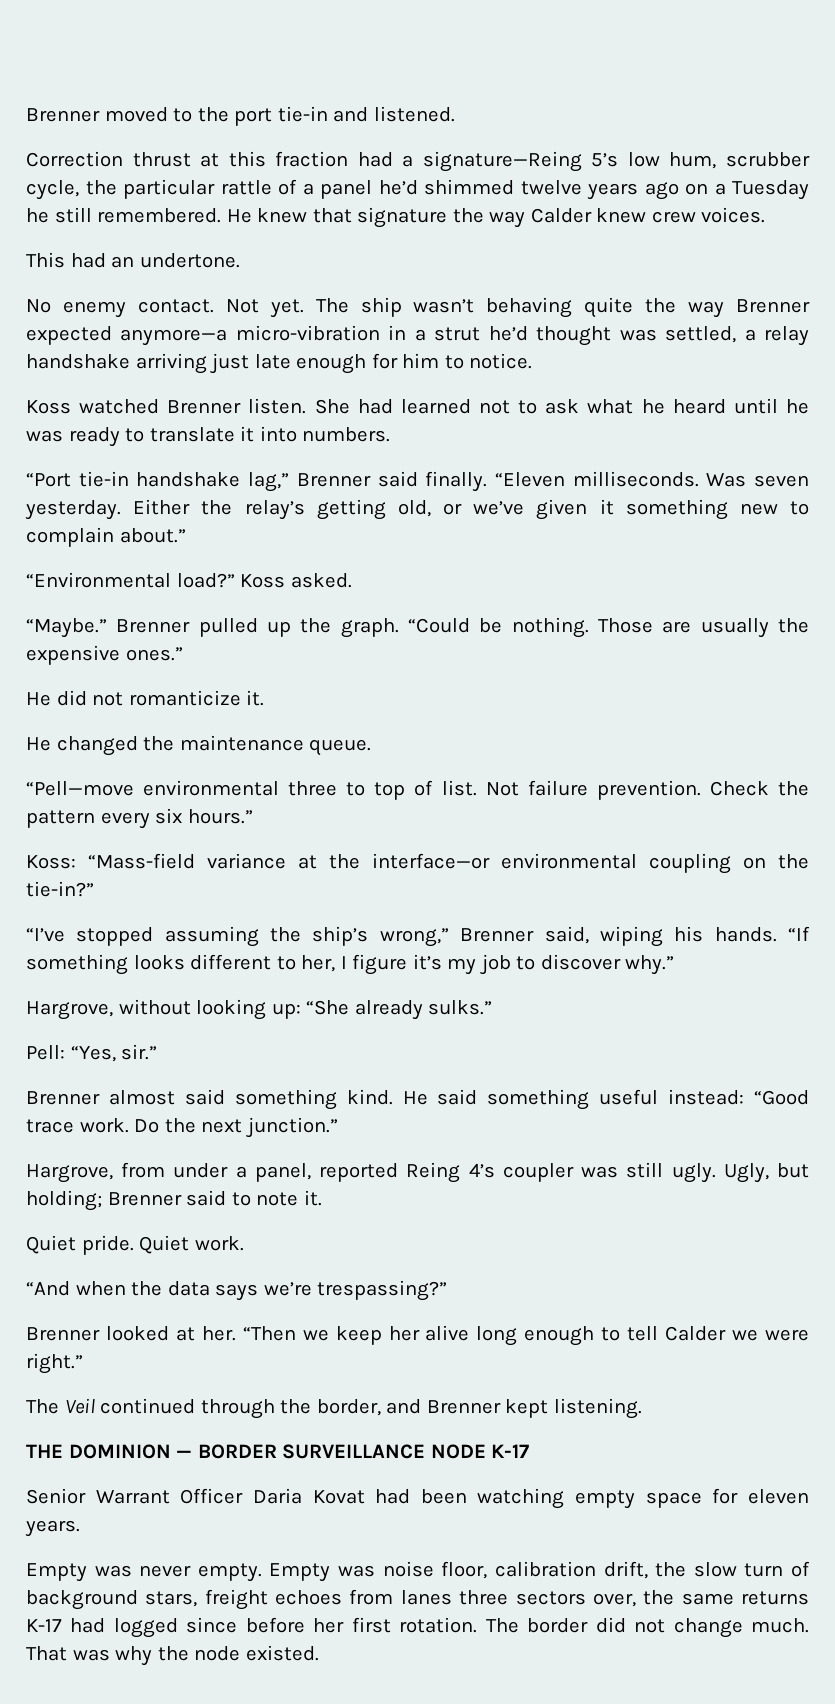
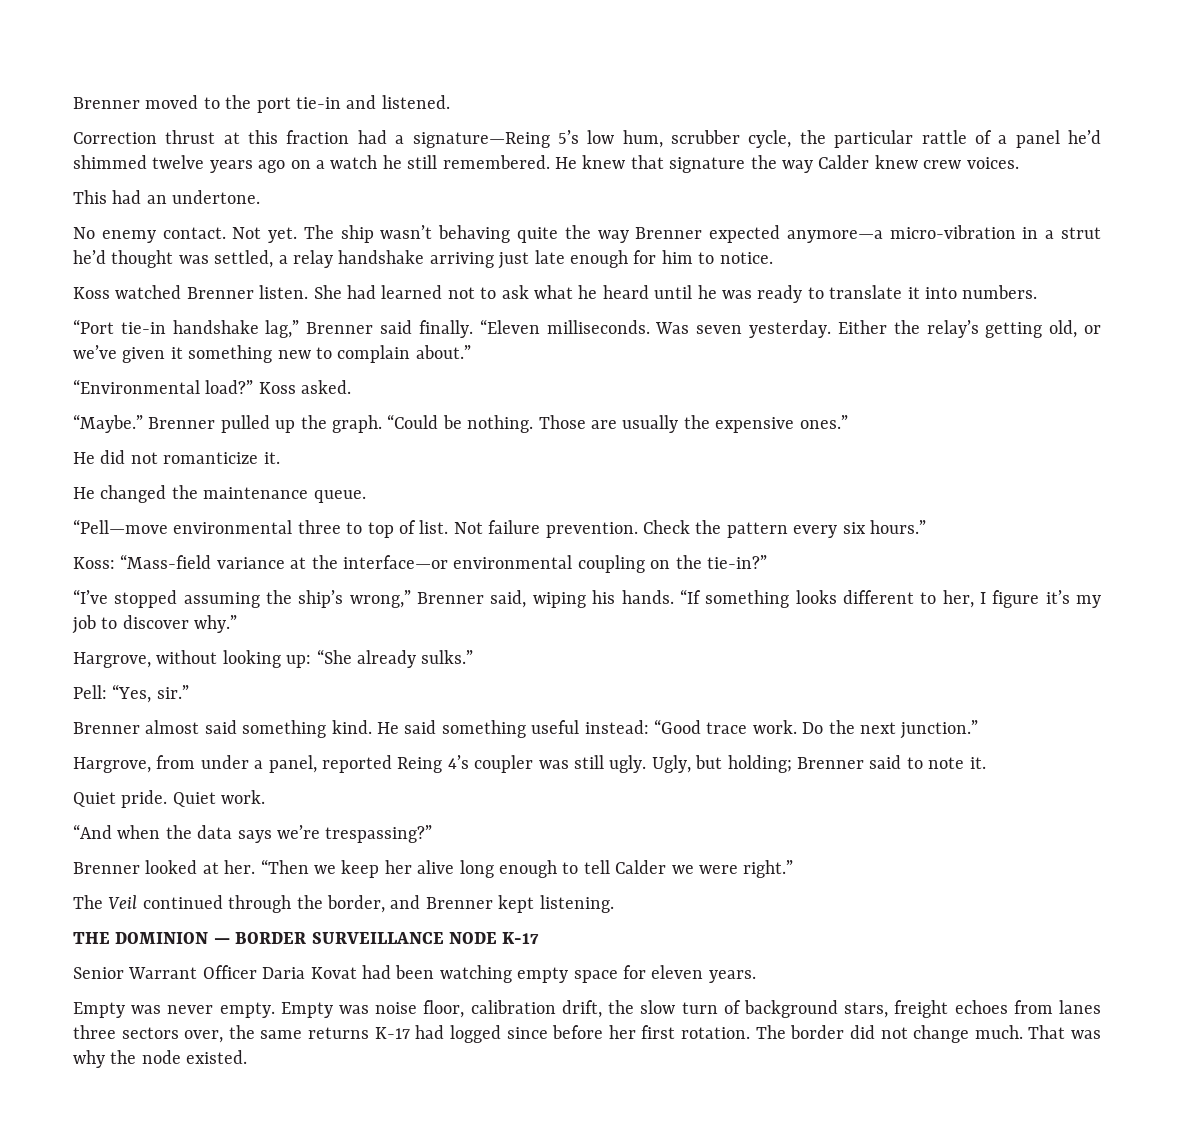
[732,180,809,200] Tuesday -> [330,155,378,169] watch

